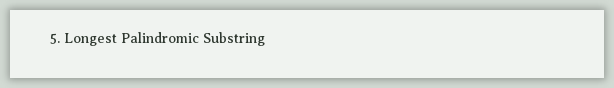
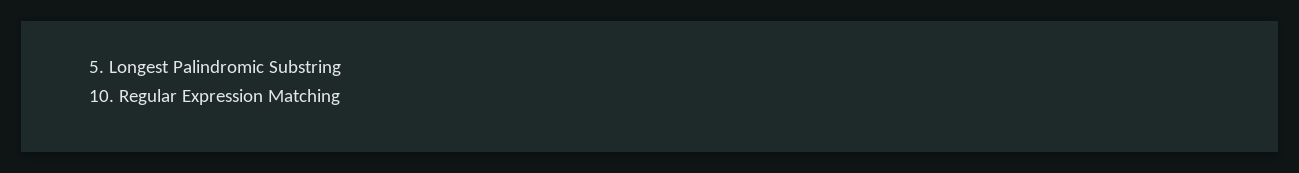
(265, 39) none -> [89,89,340,105] // 10. Regular Expression Matching

